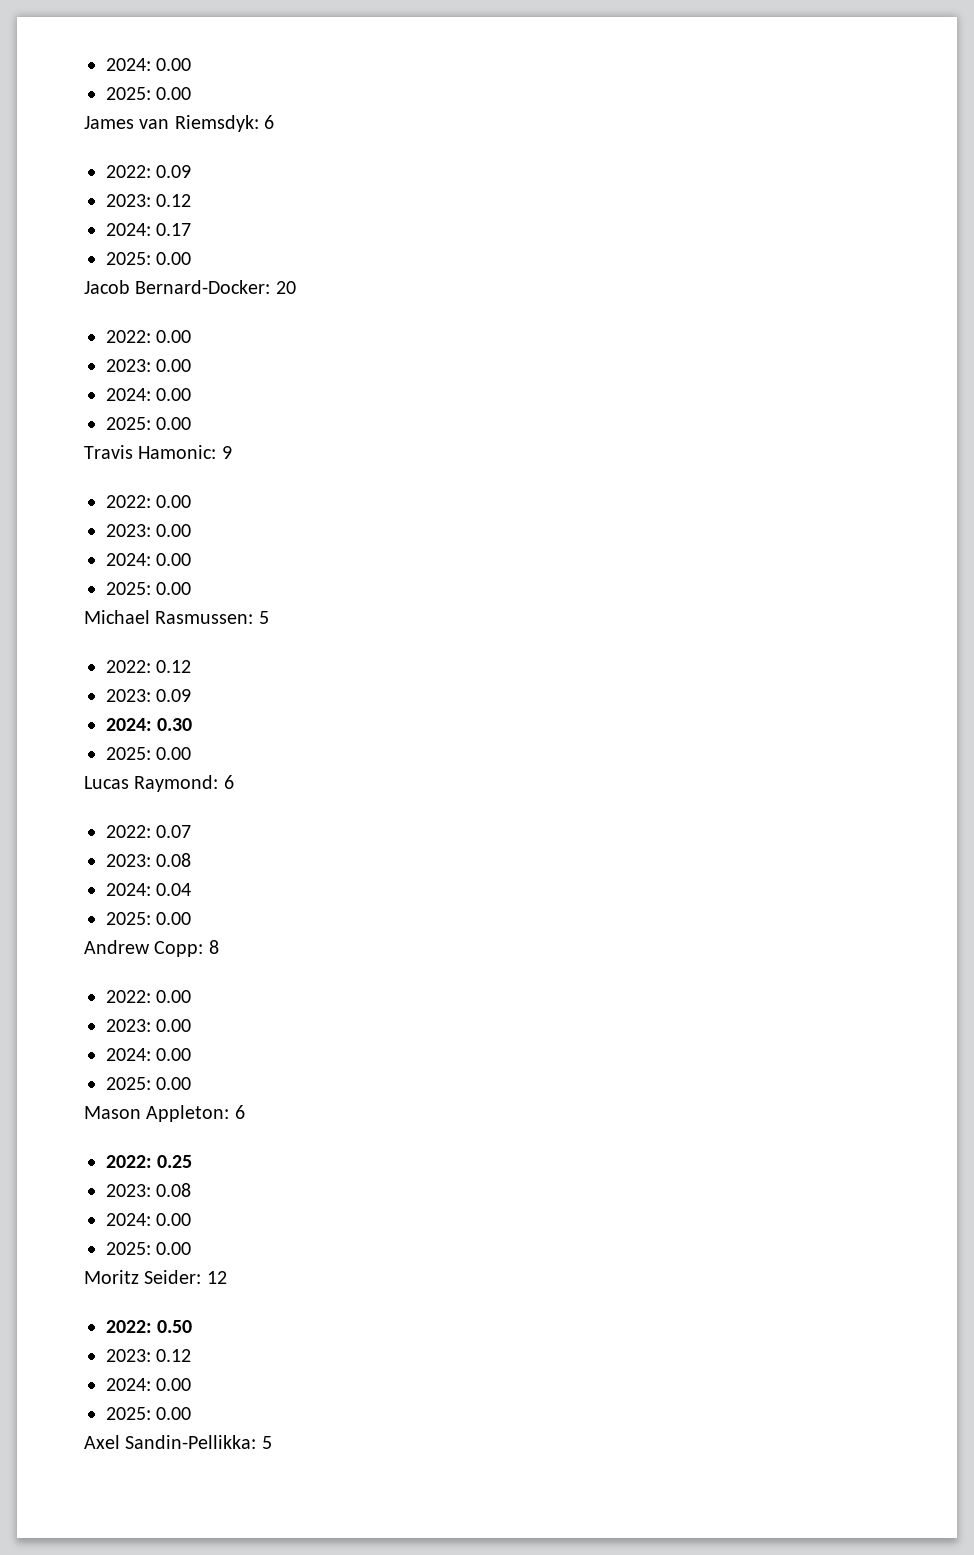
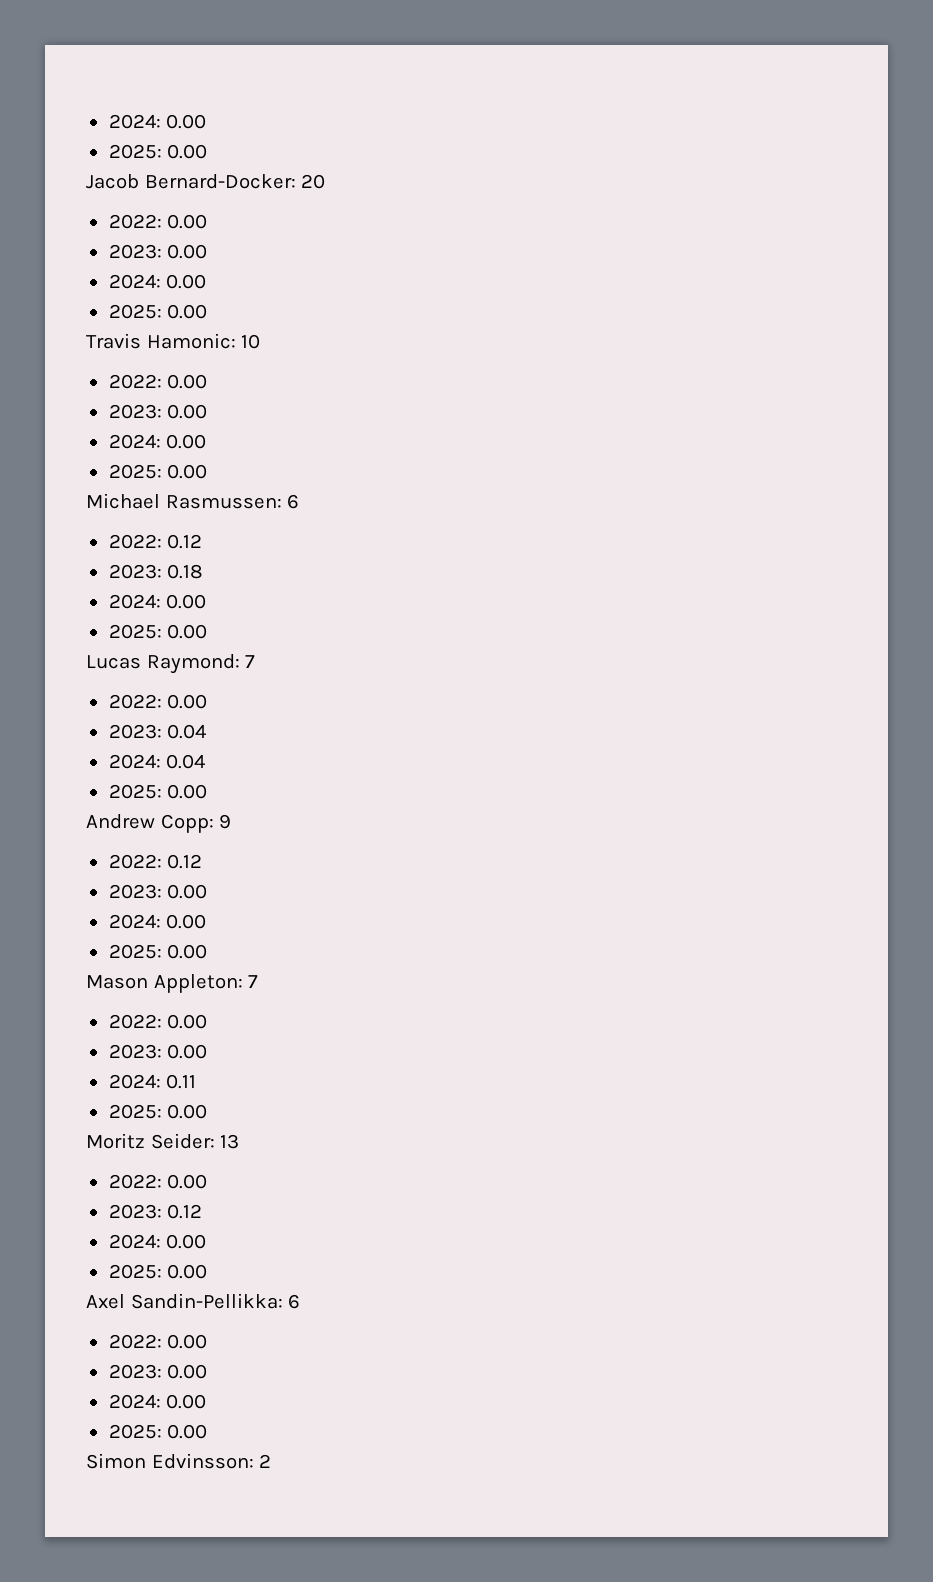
[106,58,192,71] [106,87,192,100] [84,115,275,132] [106,165,192,178] [106,194,192,207] [106,223,192,236] [106,252,192,265] 2024: 0.00 // 2025: 0.00 // James van Riemsdyk: 6 // 2022: 0.09 // 2023: 0.12 // 2024: 0.17 // 2025: 0.00 -> [108,114,207,129] [108,144,208,159] 2024: 0.00 // 2025: 0.00
[221,446,232,459] 9 -> [241,334,261,349] 10
[258,611,269,624] [106,660,192,673] [106,689,192,702] [106,718,193,731] 5 // 2022: 0.12 // 2023: 0.09 // 2024: 0.30 -> [287,494,300,509] [108,534,203,549] [108,564,204,579] [108,594,207,609] 6 // 2022: 0.12 // 2023: 0.18 // 2024: 0.00
[223,775,234,789] [106,825,192,838] [106,853,192,867] 6 // 2022: 0.07 // 2023: 0.08 -> [245,655,256,668] [108,694,208,709] [108,724,207,739] 7 // 2022: 0.00 // 2023: 0.04
[208,940,219,954] [106,990,192,1003] [106,1019,192,1032] [106,1048,192,1061] [106,1077,192,1090] [84,1105,245,1122] [106,1155,193,1168] [106,1183,192,1197] [106,1213,192,1226] [106,1242,192,1255] [84,1270,227,1284] [106,1320,193,1333] [106,1349,192,1362] [106,1378,192,1391] [106,1407,192,1420] [84,1435,272,1449] 8 // 2022: 0.00 // 2023: 0.00 // 2024: 0.00 // 2025: 0.00 // Mason Appleton: 6 // 2022: 0.25 // 2023: 0.08 // 2024: 0.00 // 2025: 0.00 // Moritz Seider: 12 // 2022: 0.50 // 2023: 0.12 // 2024: 0.00 // 2025: 0.00 // Axel Sandin-Pellikka: 5 -> [219,814,232,829] [108,854,203,869] [108,884,208,899] [108,914,207,929] [108,944,208,959] [86,974,259,993] [108,1014,208,1029] [108,1044,208,1059] [108,1074,197,1089] [108,1104,208,1119] [86,1133,240,1149] [108,1174,208,1189] [108,1204,203,1219] [108,1234,207,1249] [108,1264,208,1279] [86,1293,301,1309] [108,1334,208,1349] [108,1364,208,1379] [108,1394,207,1409] [108,1424,208,1439] [86,1453,272,1469] 9 // 2022: 0.12 // 2023: 0.00 // 2024: 0.00 // 2025: 0.00 // Mason Appleton: 7 // 2022: 0.00 // 2023: 0.00 // 2024: 0.11 // 2025: 0.00 // Moritz Seider: 13 // 2022: 0.00 // 2023: 0.12 // 2024: 0.00 // 2025: 0.00 // Axel Sandin-Pellikka: 6 // 2022: 0.00 // 2023: 0.00 // 2024: 0.00 // 2025: 0.00 // Simon Edvinsson: 2

